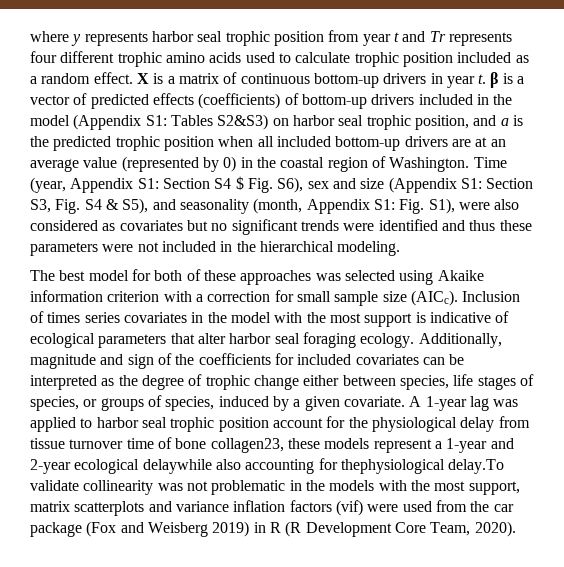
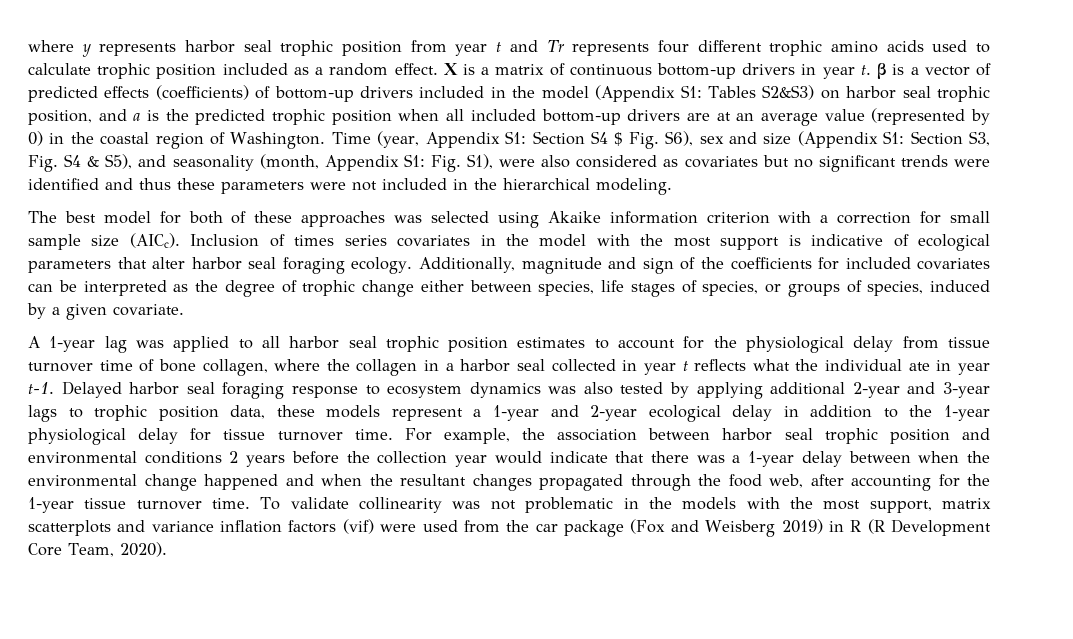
(405, 401) none -> (184, 310) //
[96,417,269,432] harbor seal trophic position -> [261,336,609,352] all harbor seal trophic position estimates to
[210,438,284,453] collagen23, -> [202,359,990,376] [28,381,991,399] [28,405,266,422] collagen, where the collagen in a harbor seal collected in year t reflects what the individual ate in year t-1. Delayed harbor seal foraging response to ecosystem dynamics was also tested by applying additional 2-year and 3-year lags to trophic position data,
[142,458,505,474] delaywhile also accounting for thephysiological delay.To -> [732,405,990,421] [28,428,990,445] [28,451,990,467] [28,474,990,491] [28,497,281,513] delay in addition to the 1-year physiological delay for tissue turnover time. For example, the association between harbor seal trophic position and environmental conditions 2 years before the collection year would indicate that there was a 1-year delay between when the environmental change happened and when the resultant changes propagated through the food web, after accounting for the 1-year tissue turnover time. To

